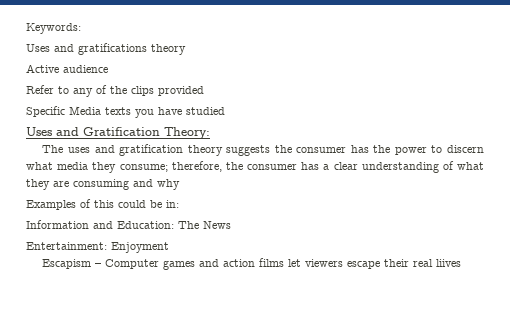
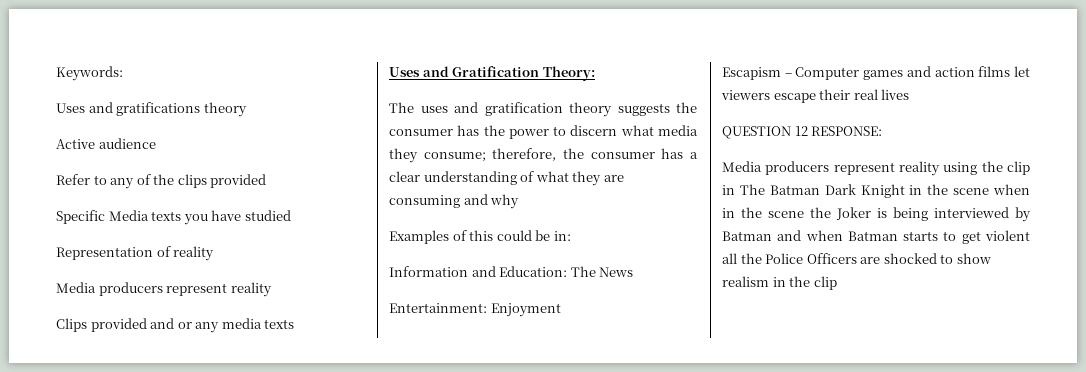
(225, 111) none -> [56,246,215,261] [56,282,272,297] [56,318,295,333] // Representation of reality // Media producers represent reality // Clips provided and or any media texts
[436,259,462,267] liives -> [881,89,910,100] [722,126,883,139] [722,161,1030,176] [722,184,1030,198] [722,207,1031,222] [722,230,1030,244] [722,253,991,264] [722,276,837,290] lives // QUESTION 12 RESPONSE: // Media producers represent reality using the clip in The Batman Dark Knight in the scene when in the scene the Joker is being interviewed by Batman and when Batman starts to get violent all the Police Officers are shocked to show realism in the clip

